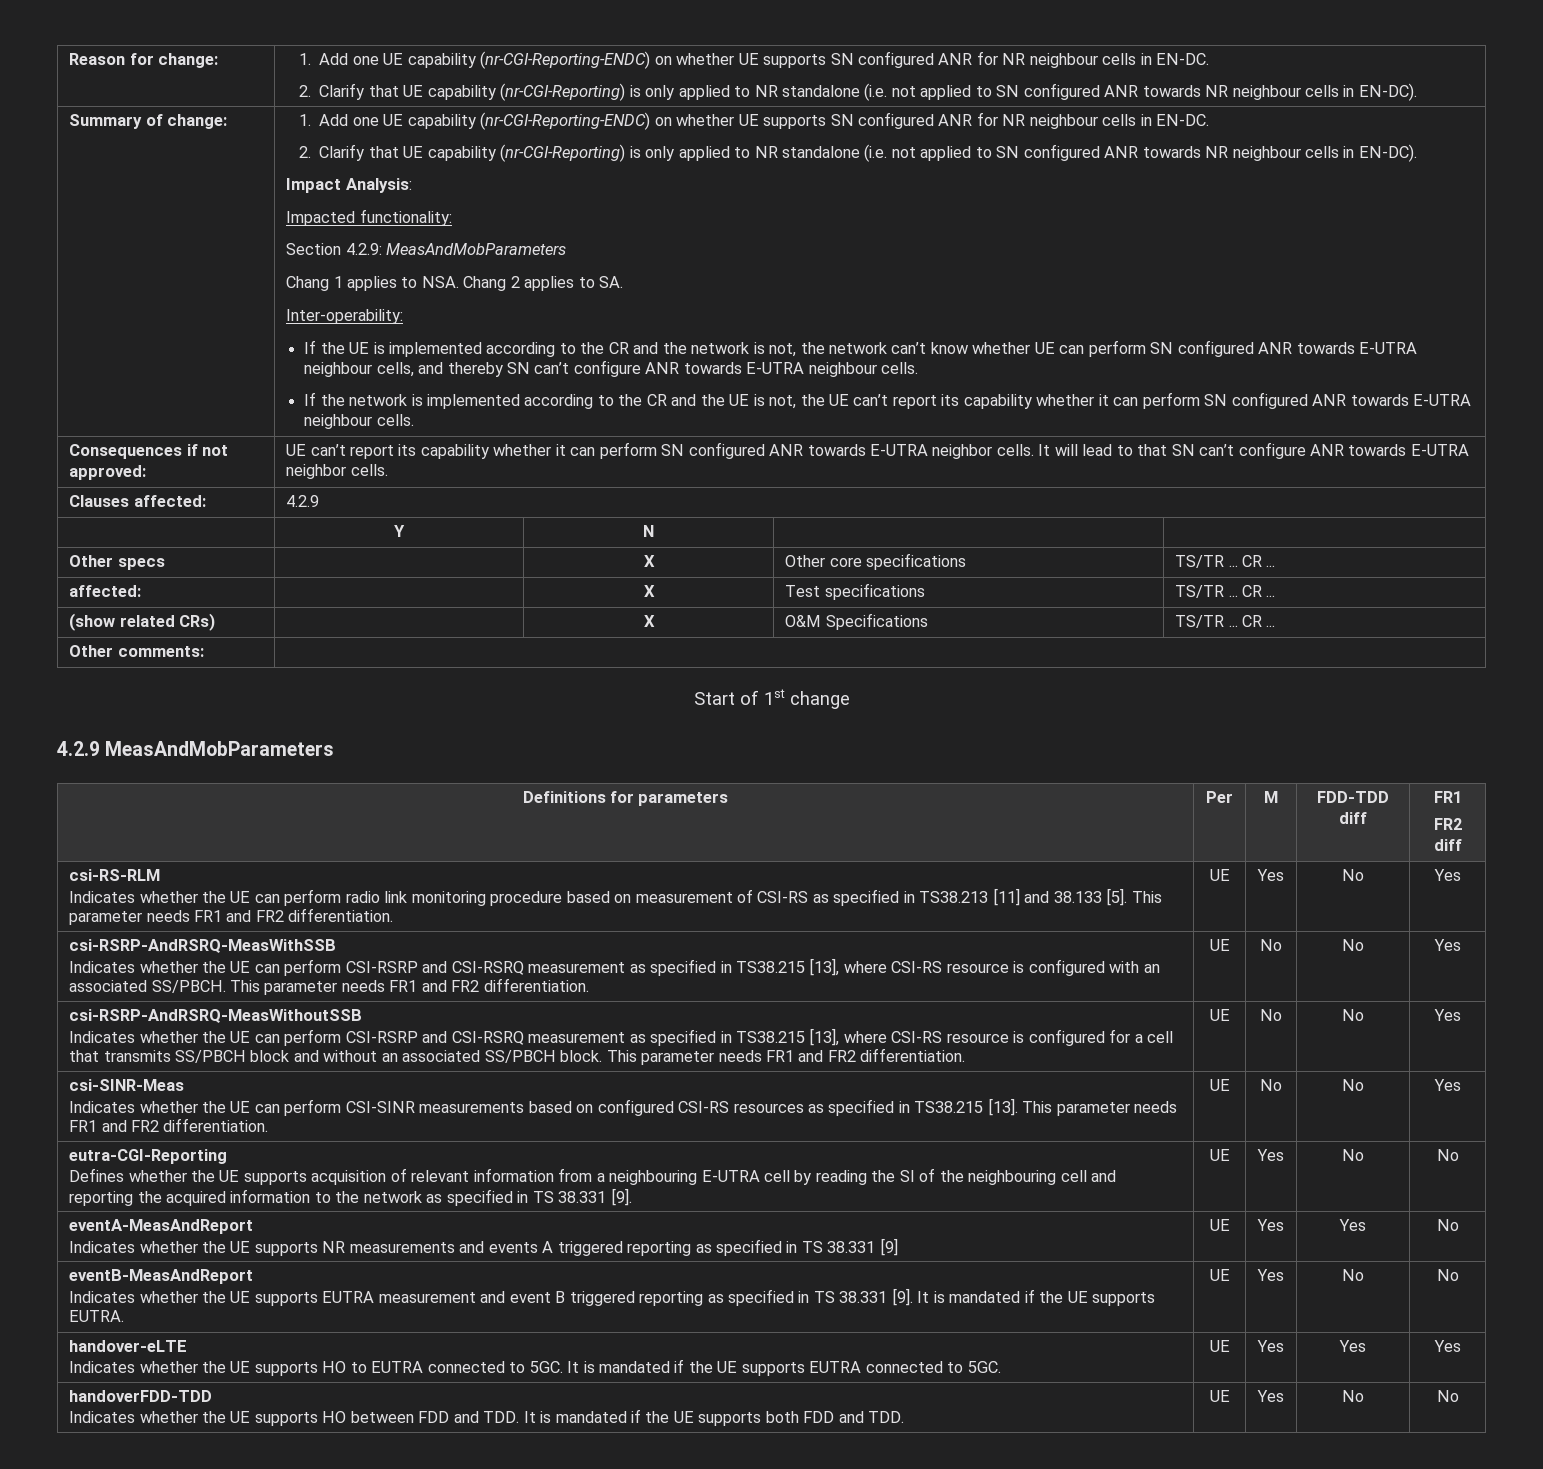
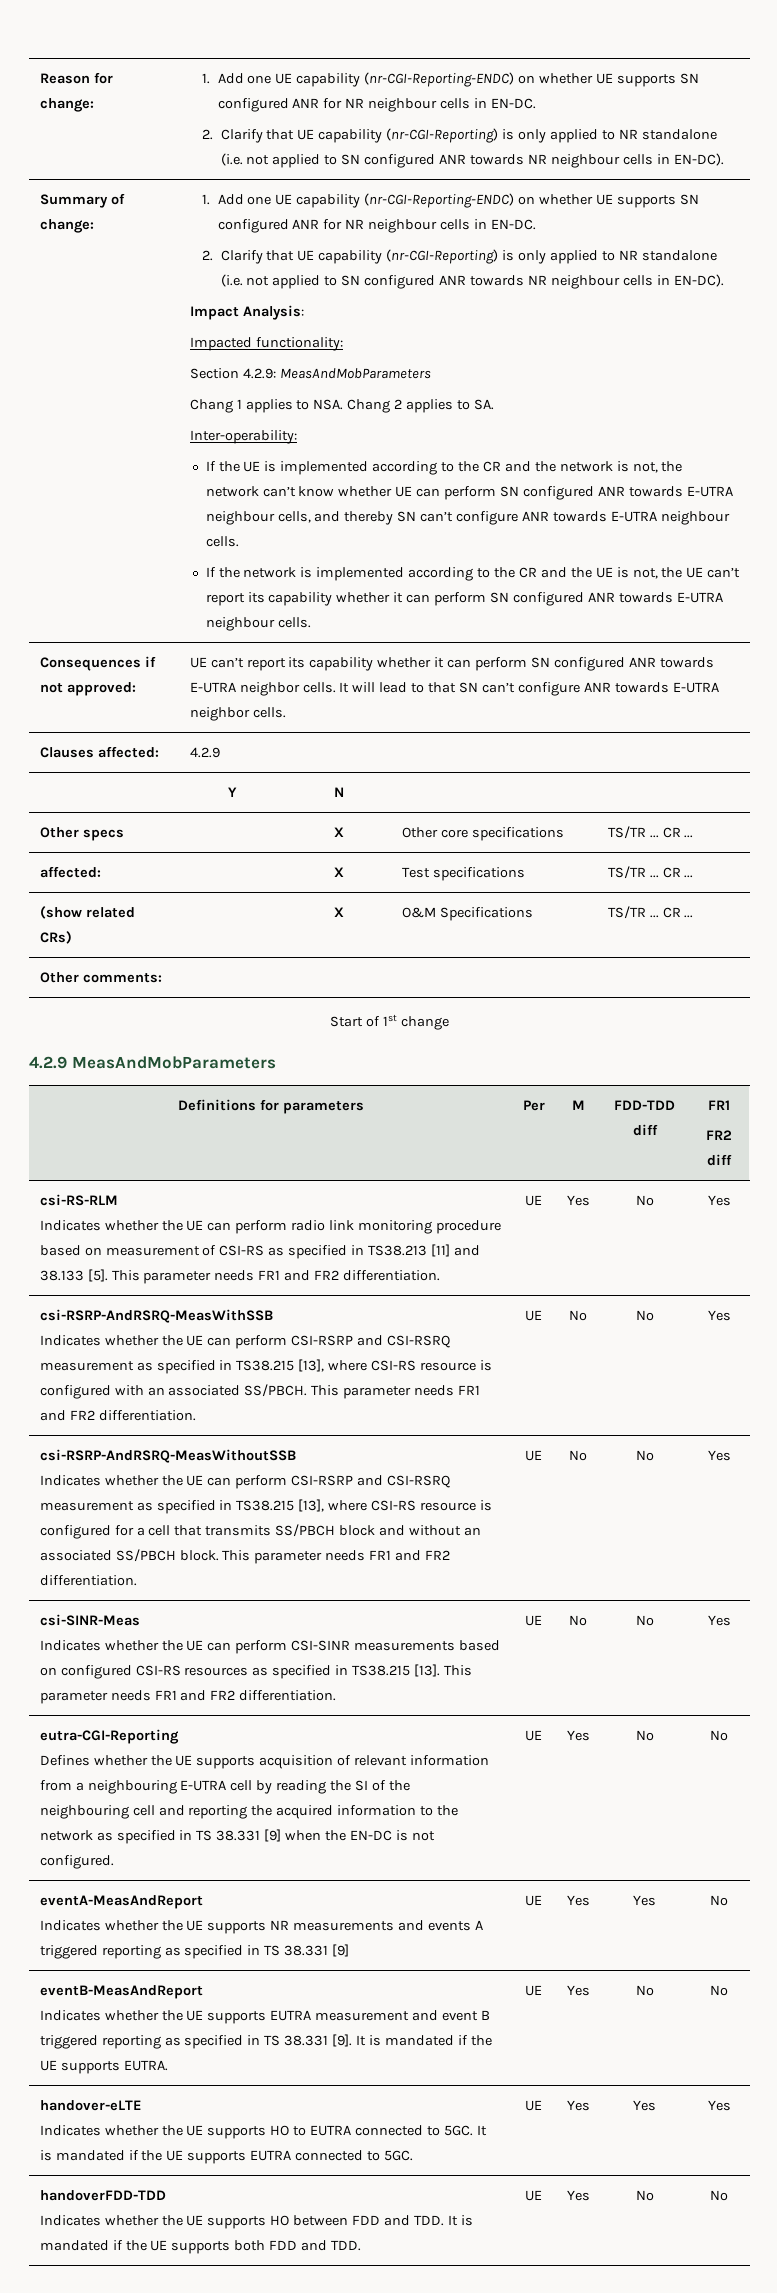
[610,1188,632,1206] [9]. -> [264,1829,435,1842] [39,1855,114,1869] [9] when the EN-DC is not configured.

